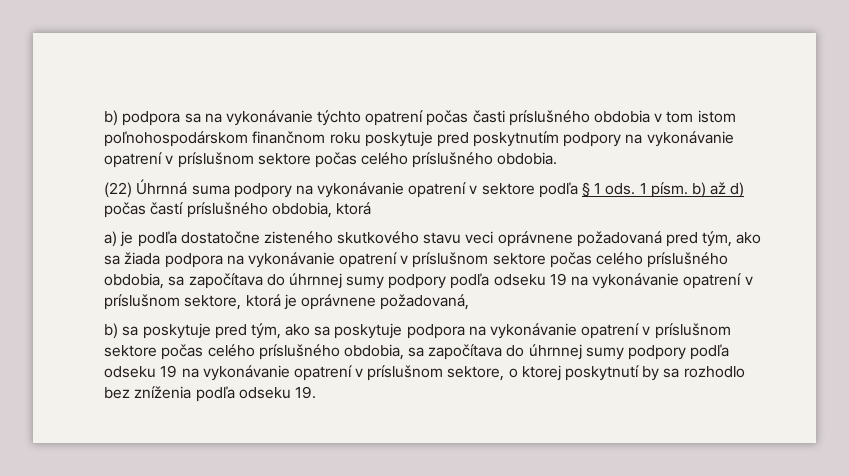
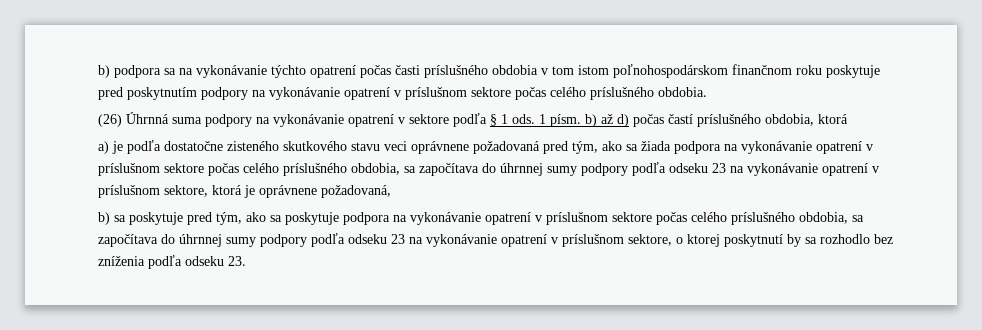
[104,182,133,198] (22) -> [97,114,122,127] (26)
[549,273,567,286] 19 -> [711,163,726,173] 23
[160,365,178,378] 19 -> [390,234,405,244] 23
[294,386,316,399] 19. -> [227,256,246,266] 23.

